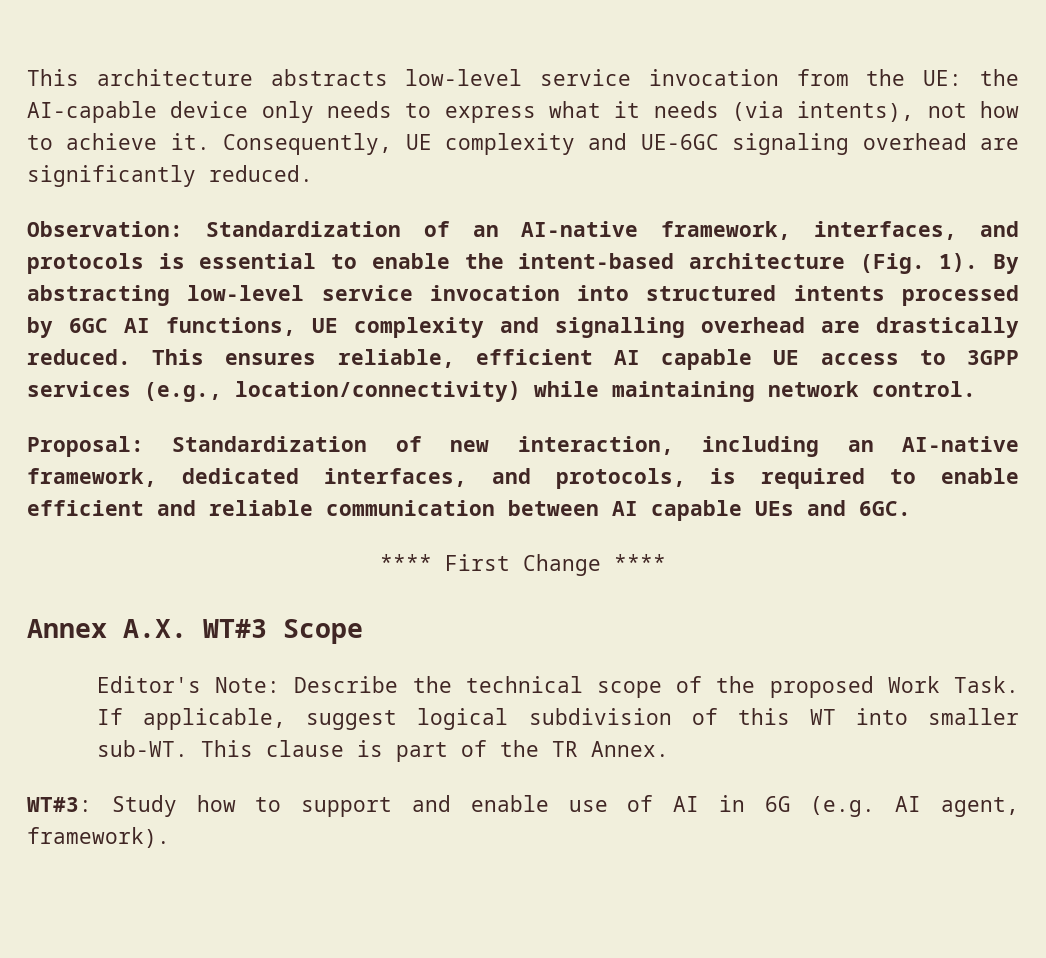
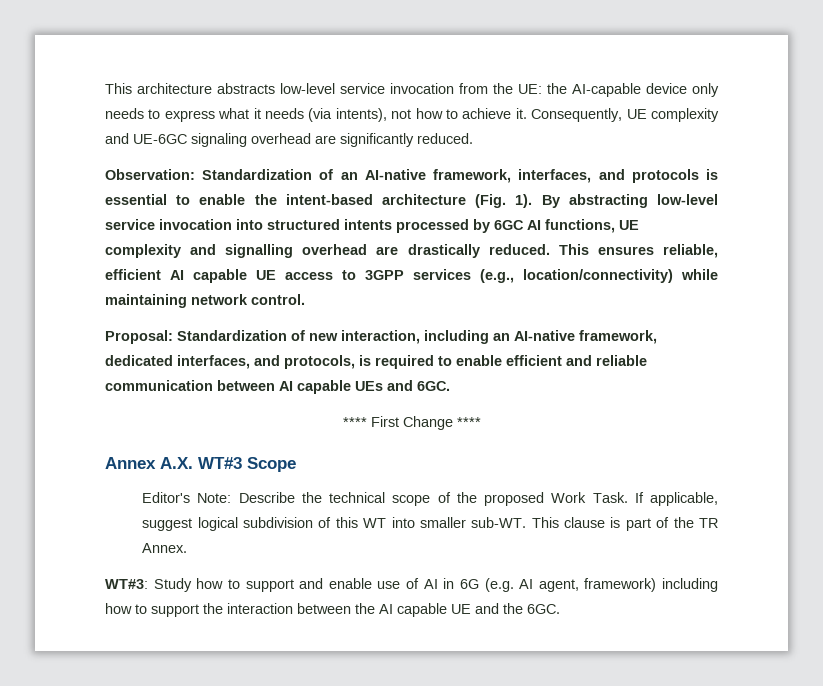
[27,827,170,848] framework). -> [584,578,718,592] [105,603,560,617] framework) including how to support the interaction between the AI capable UE and the 6GC.

